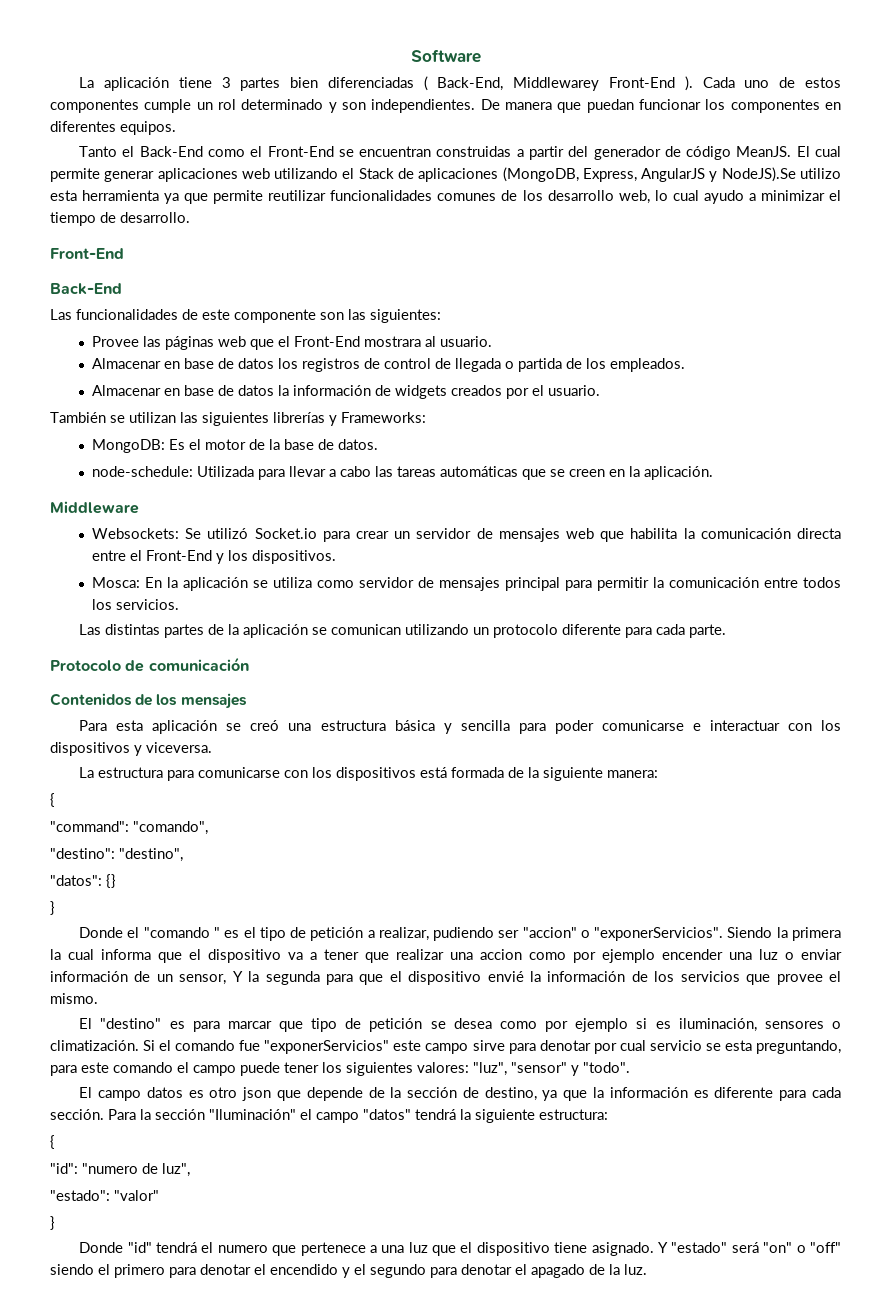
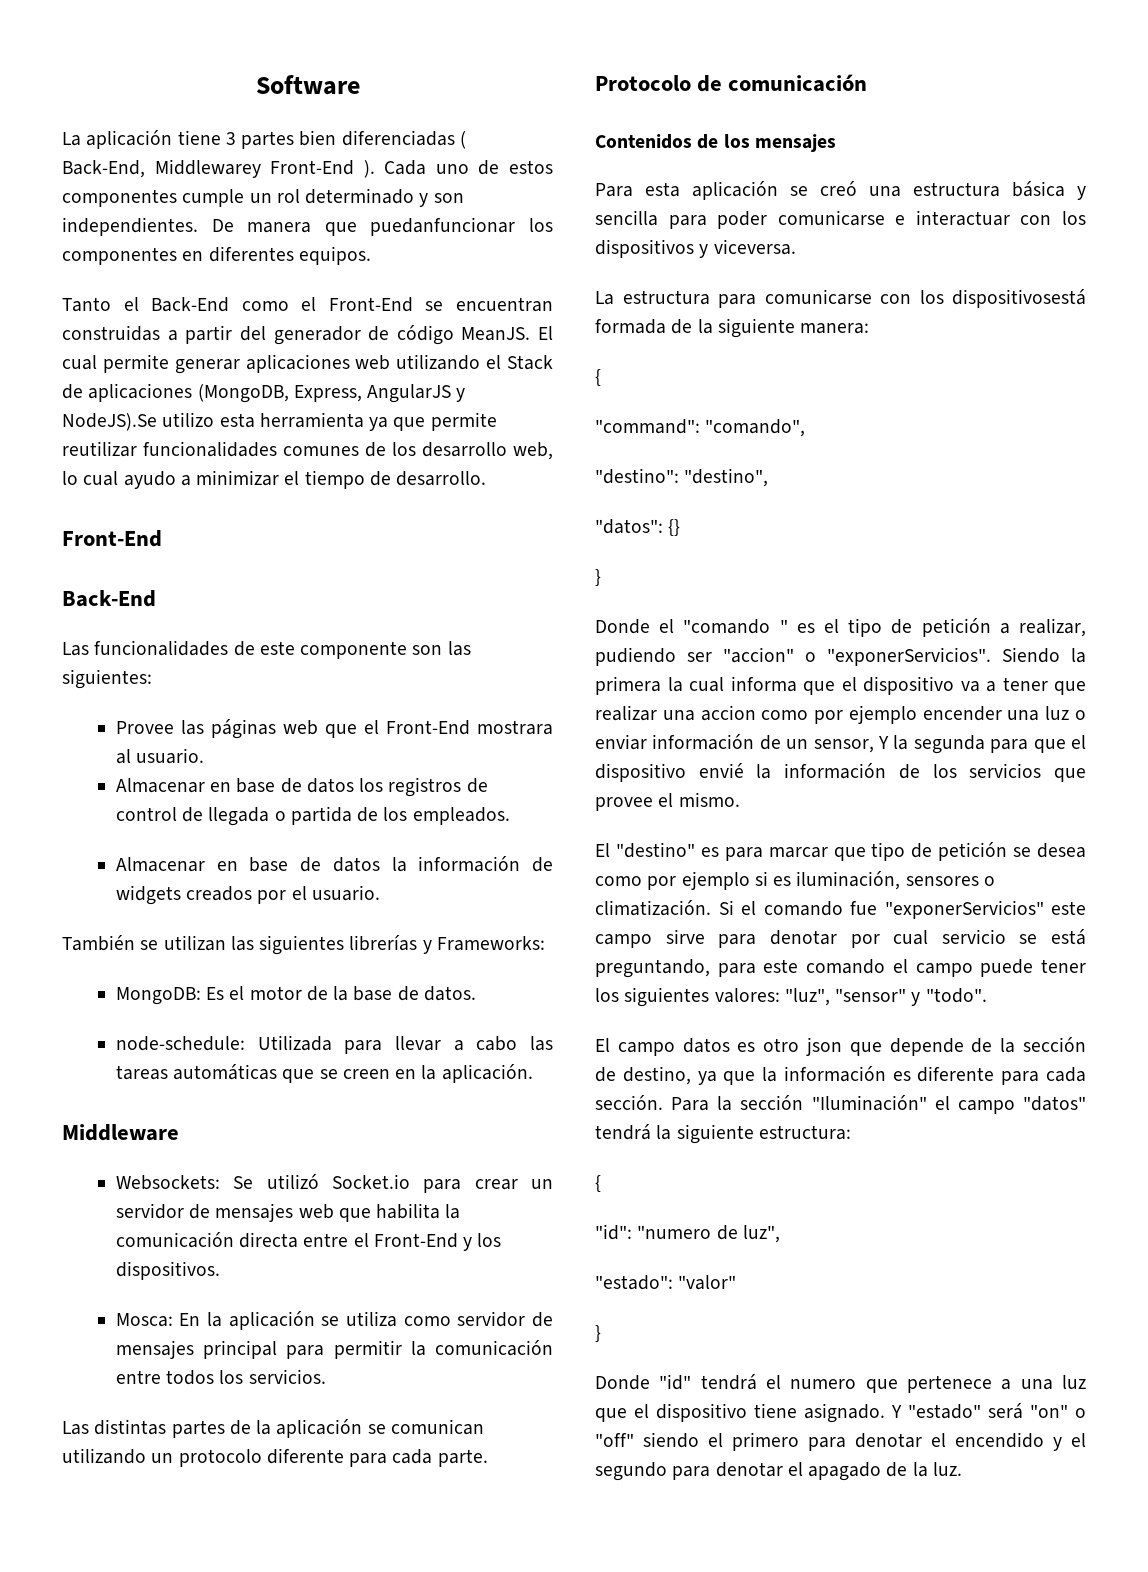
[586,99,701,113] puedan funcionar -> [370,217,516,236] puedanfuncionar
[336,767,448,781] dispositivos está -> [952,289,1086,308] dispositivosestá
[724,1040,752,1051] esta -> [1051,929,1086,945] está

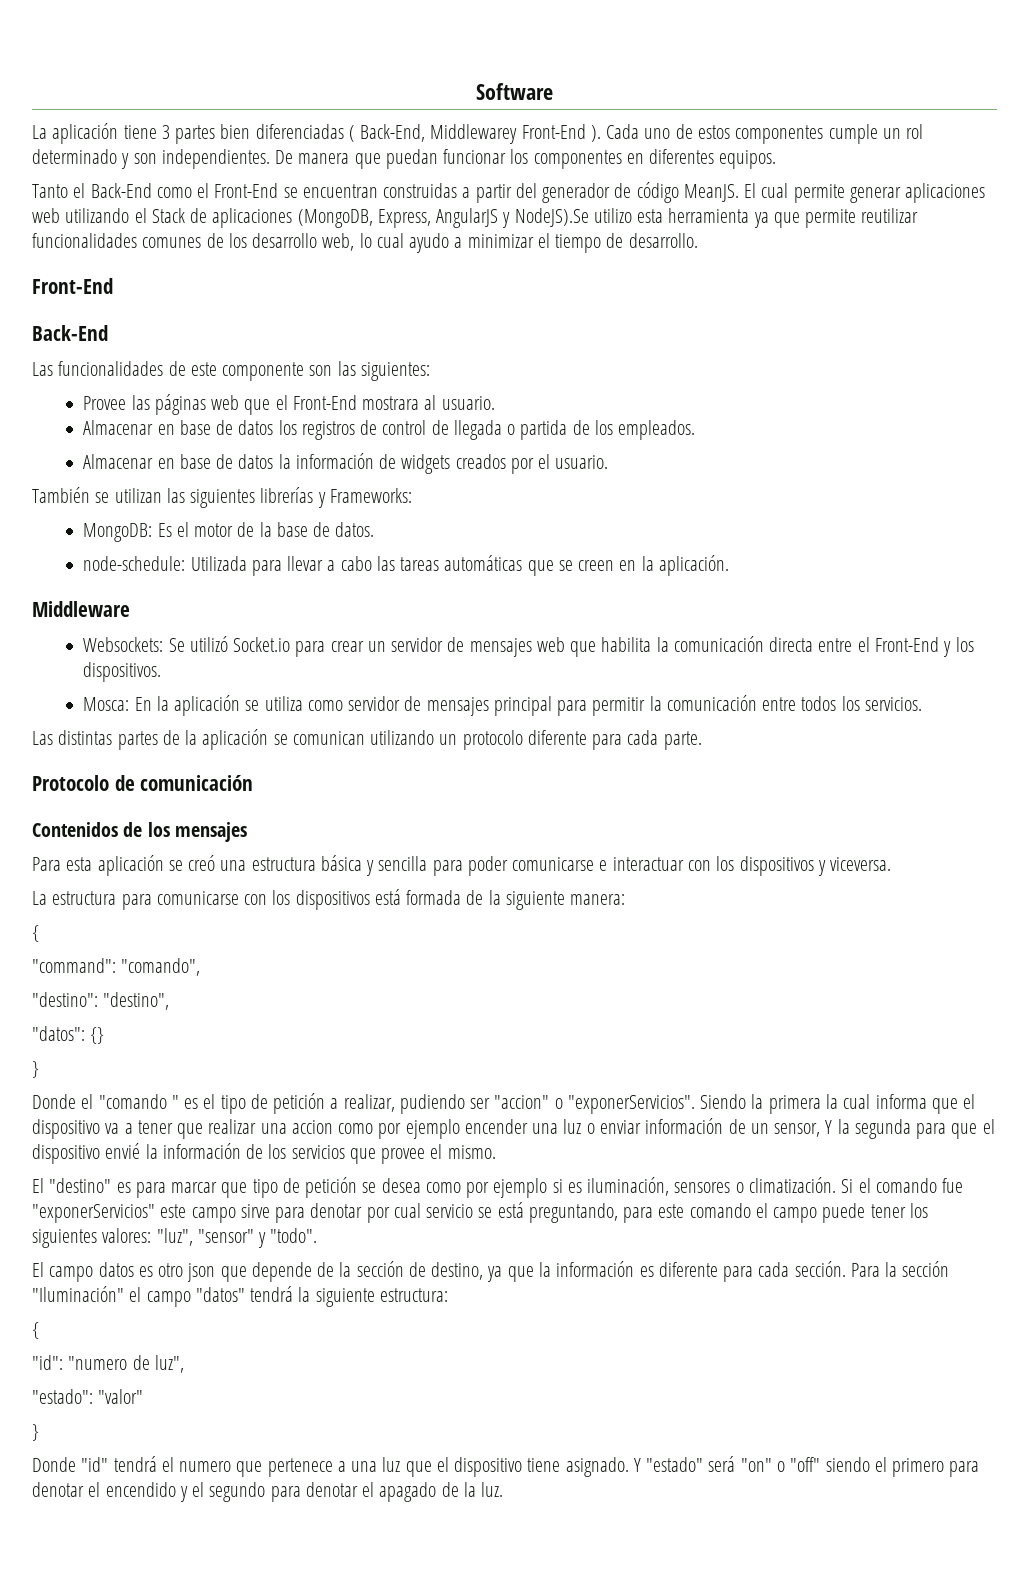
[370,217,516,236] puedanfuncionar -> [385,149,507,169] puedan funcionar
[952,289,1086,308] dispositivosestá -> [295,889,401,910] dispositivos está

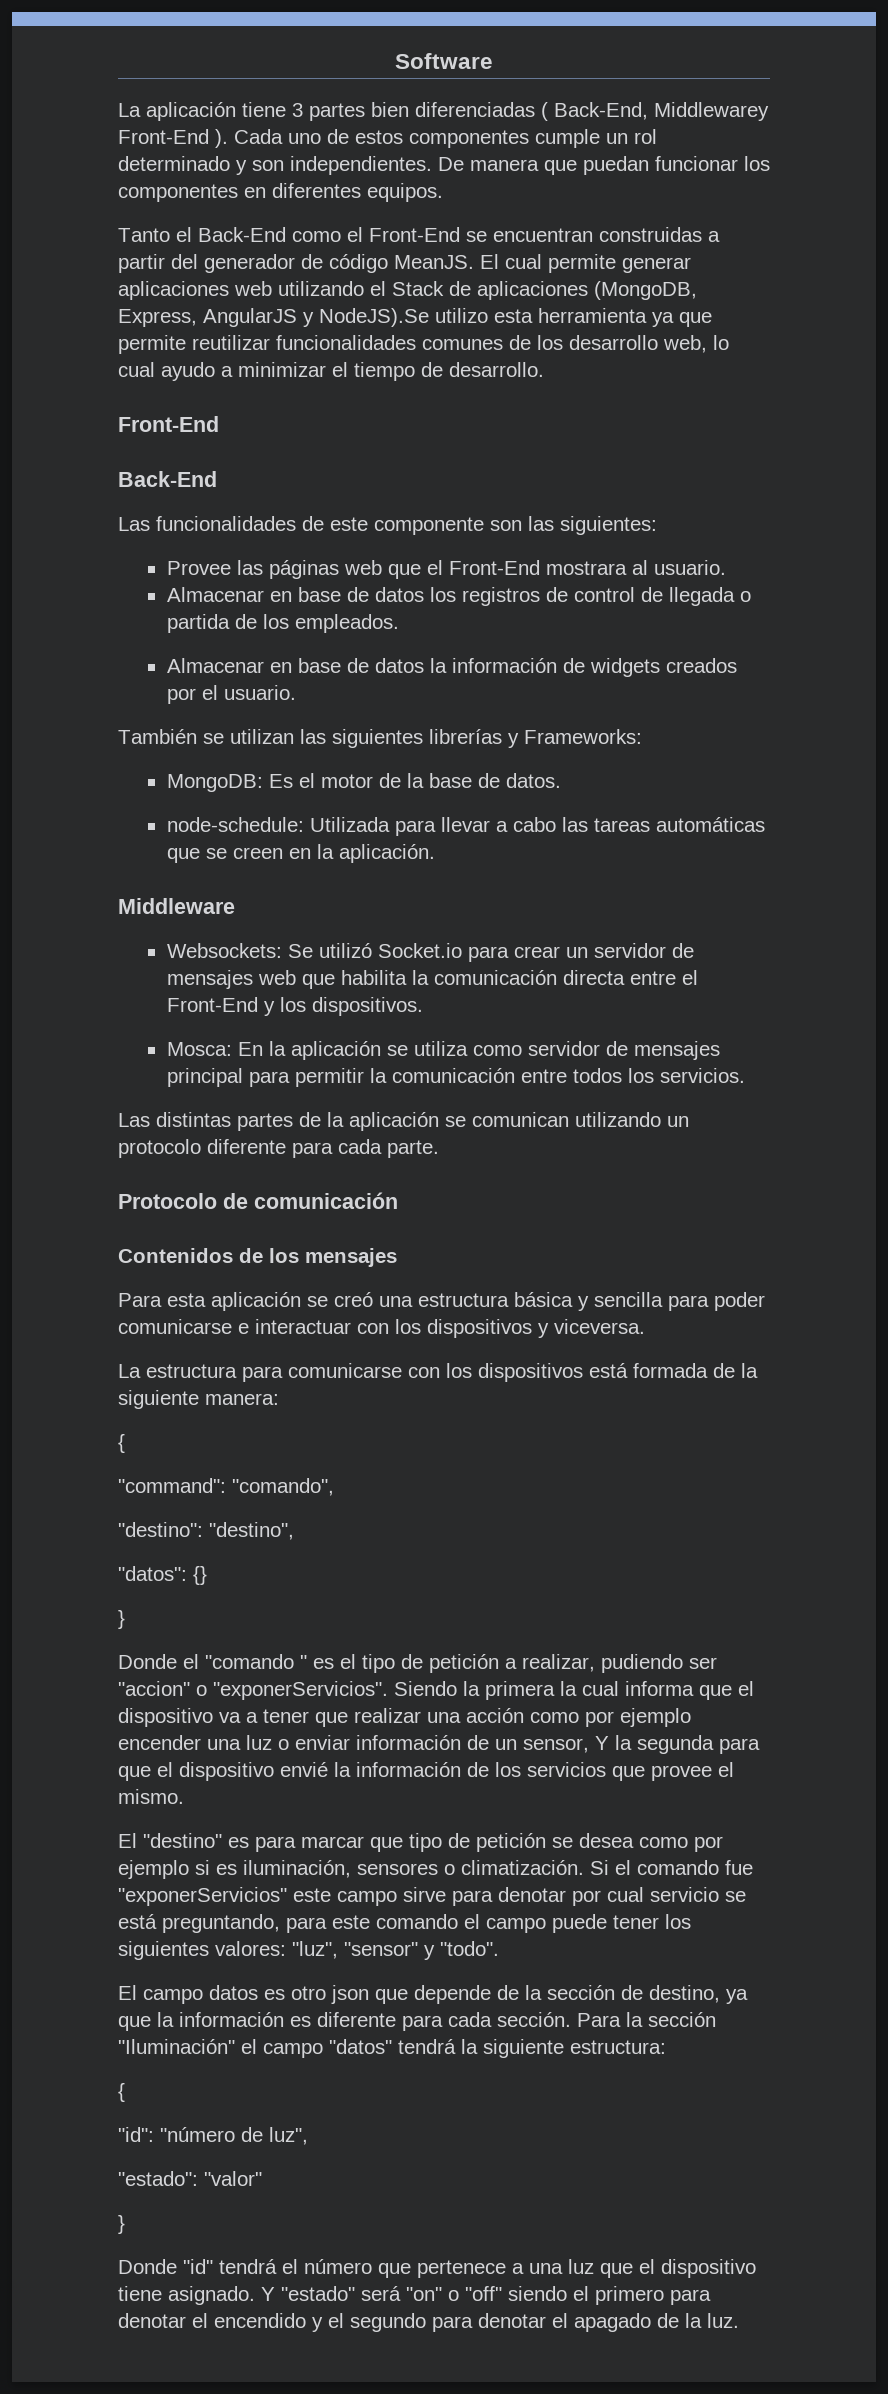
[291,1120,333,1134] accion -> [466,1708,524,1723] acción
[68,1356,128,1370] "numero -> [160,2127,235,2142] "número
[179,1461,232,1472] numero -> [304,2259,372,2274] número

